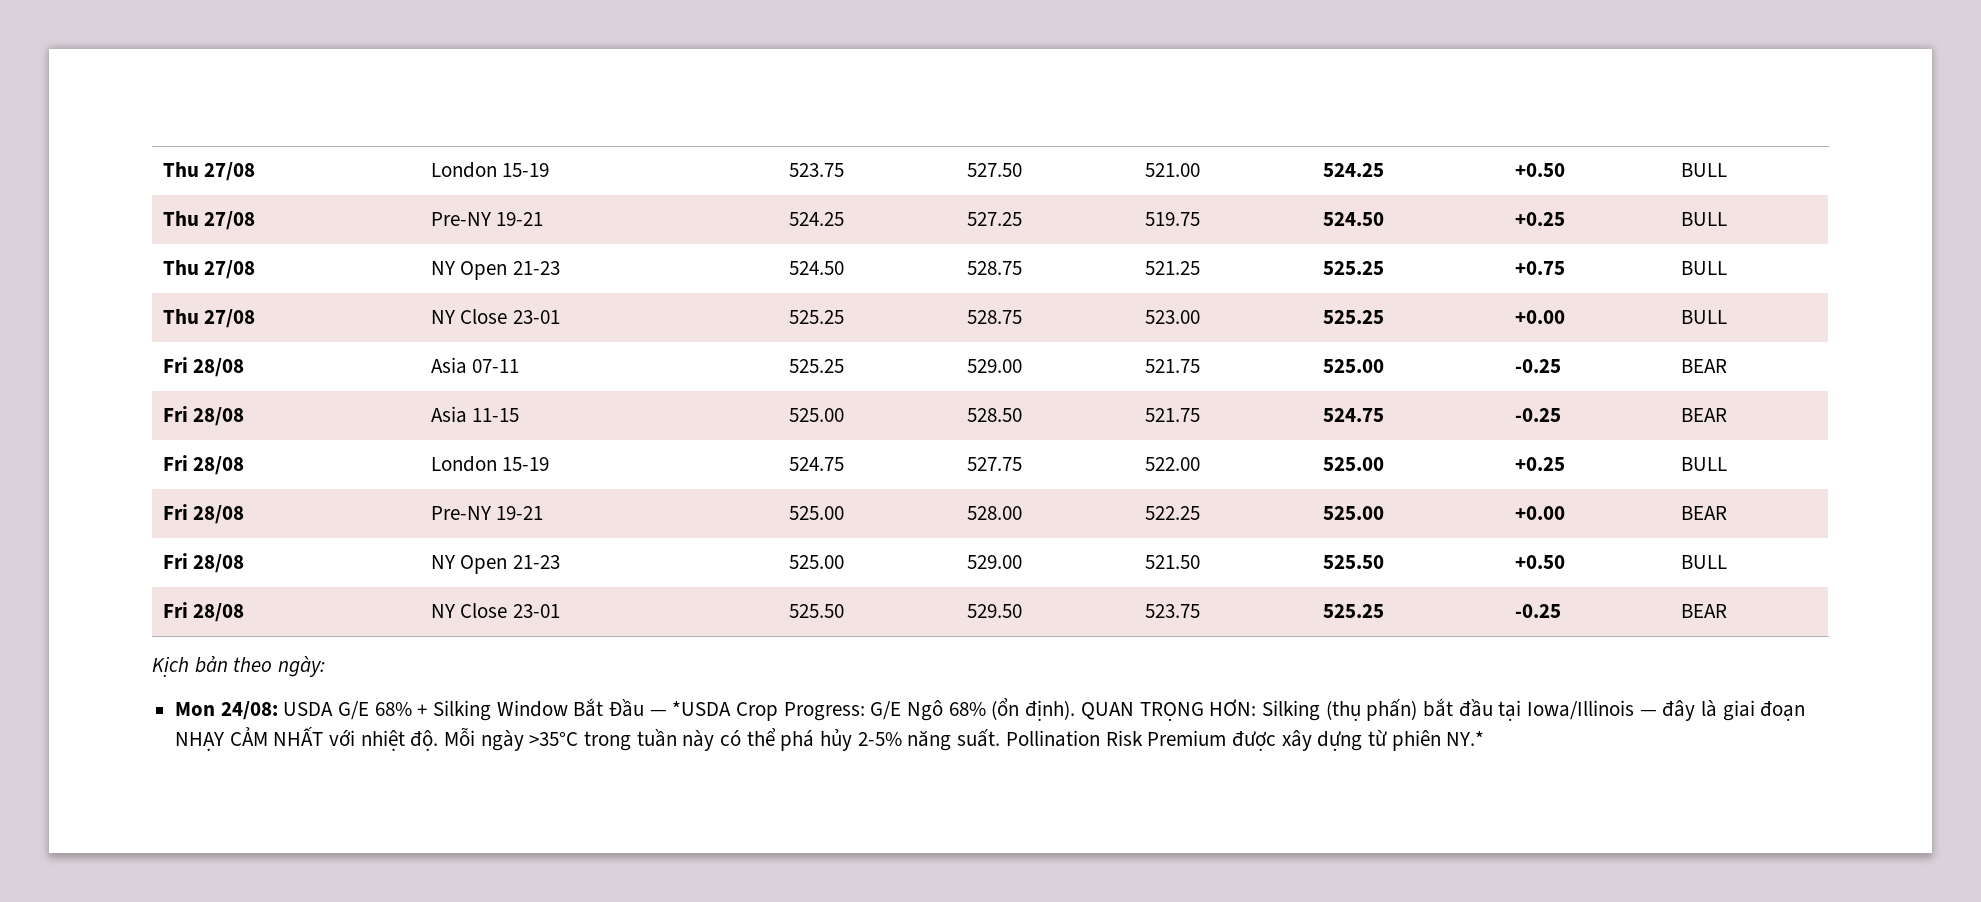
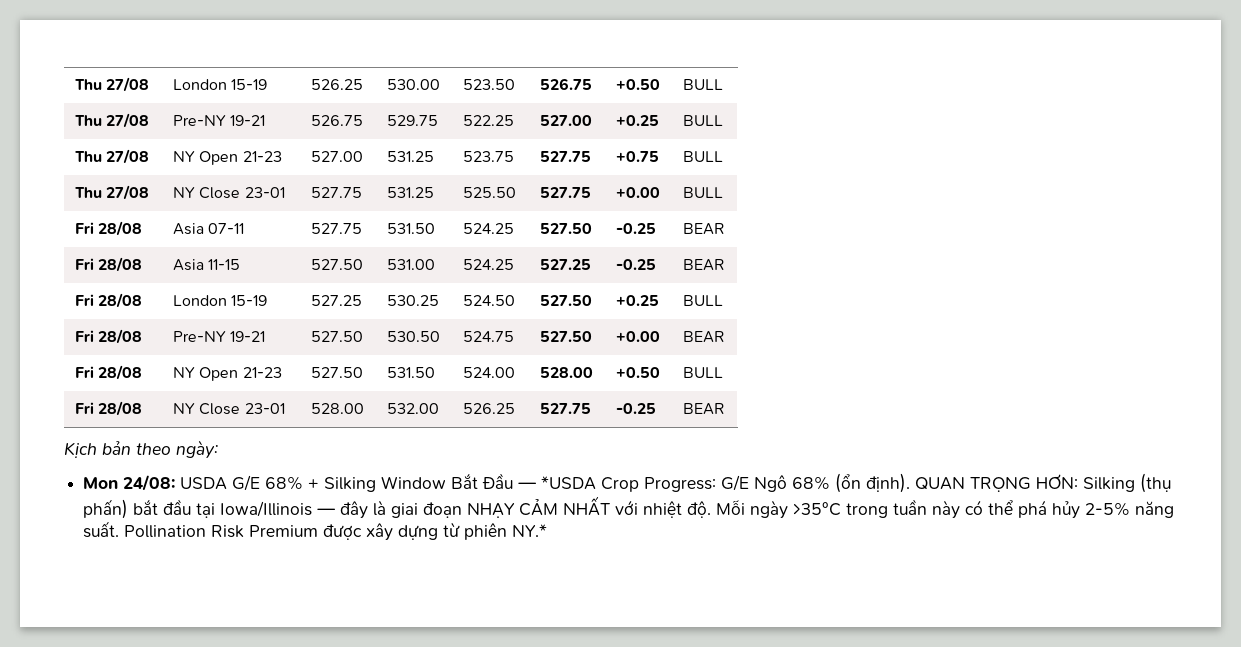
[788,163,844,177] [966,163,1022,177] [1144,163,1200,177] [1322,163,1384,177] 523.75 | 527.50 | 521.00 | 524.25 -> [311,79,364,90] [387,79,441,90] [463,79,516,90] [540,78,593,90] 526.25 | 530.00 | 523.50 | 526.75
[788,212,844,226] [966,212,1022,226] [1144,212,1200,226] [1322,212,1384,226] 524.25 | 527.25 | 519.75 | 524.50 -> [311,115,364,126] [387,115,439,126] [463,115,515,126] [540,115,593,126] 526.75 | 529.75 | 522.25 | 527.00
[788,261,844,275] [966,261,1022,275] [1144,261,1200,275] [1322,261,1384,275] 524.50 | 528.75 | 521.25 | 525.25 -> [311,151,364,162] [387,151,435,162] [463,151,515,162] [540,151,592,162] 527.00 | 531.25 | 523.75 | 527.75
[788,310,844,324] [966,310,1022,324] [1144,310,1200,324] [1322,310,1384,324] 525.25 | 528.75 | 523.00 | 525.25 -> [311,187,363,198] [387,187,435,198] [463,187,517,198] [540,187,592,198] 527.75 | 531.25 | 525.50 | 527.75
[788,359,844,373] [966,359,1022,373] [1144,359,1200,373] [1322,359,1384,373] 525.25 | 529.00 | 521.75 | 525.00 -> [311,223,363,234] [387,223,436,234] [463,223,515,234] [540,223,593,234] 527.75 | 531.50 | 524.25 | 527.50
[788,408,844,422] [966,408,1022,422] [1144,408,1200,422] [1322,408,1384,422] 525.00 | 528.50 | 521.75 | 524.75 -> [311,259,364,270] [387,259,436,270] [463,259,515,270] [540,259,592,270] 527.50 | 531.00 | 524.25 | 527.25
[788,457,844,471] [966,457,1022,471] [1144,457,1200,471] [1322,457,1384,471] 524.75 | 527.75 | 522.00 | 525.00 -> [311,295,363,306] [387,295,440,306] [463,295,516,306] [540,295,593,306] 527.25 | 530.25 | 524.50 | 527.50
[788,506,844,520] [966,506,1022,520] [1144,506,1200,520] [1322,506,1384,520] 525.00 | 528.00 | 522.25 | 525.00 -> [311,331,364,342] [387,331,441,342] [463,331,515,342] [540,331,593,342] 527.50 | 530.50 | 524.75 | 527.50
[788,555,844,569] [966,555,1022,569] [1144,555,1200,569] [1322,555,1384,569] 525.00 | 529.00 | 521.50 | 525.50 -> [311,367,364,378] [387,367,436,378] [463,367,516,378] [540,367,594,378] 527.50 | 531.50 | 524.00 | 528.00
[788,604,844,618] [966,604,1022,618] [1144,604,1200,618] [1322,604,1384,618] 525.50 | 529.50 | 523.75 | 525.25 -> [311,403,365,414] [387,403,440,414] [463,403,516,414] [540,403,592,414] 528.00 | 532.00 | 526.25 | 527.75

